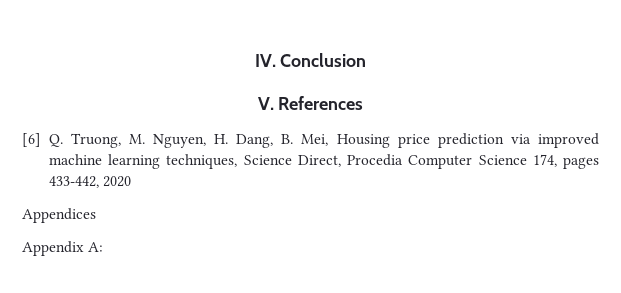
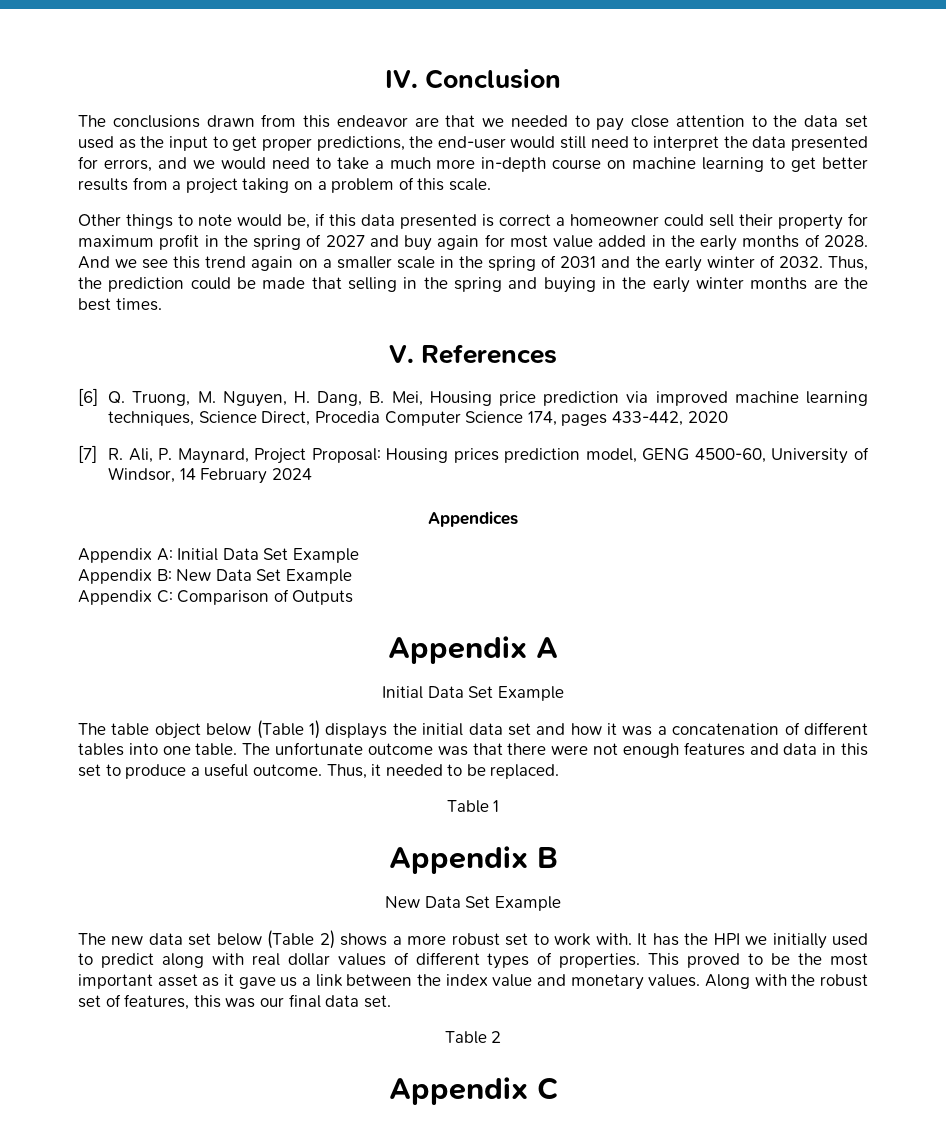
(367, 60) none -> [78,114,868,131] [78,136,868,151] [78,156,869,172] [78,177,491,194] [78,213,868,230] [78,234,869,251] [78,255,868,272] [78,277,869,293] [78,298,162,311] // The conclusions drawn from this endeavor are that we needed to pay close attention to the data set used as the input to get proper predictions, the end-user would still need to interpret the data presented for errors, and we would need to take a much more in-depth course on machine learning to get better results from a project taking on a problem of this scale. // Other things to note would be, if this data presented is correct a homeowner could sell their property for maximum profit in the spring of 2027 and buy again for most value added in the early months of 2028. And we see this trend again on a smaller scale in the spring of 2031 and the early winter of 2032. Thus, the prediction could be made that selling in the spring and buying in the early winter months are the best times.
[22,208,96,223] [22,241,104,256] Appendices // Appendix A: -> [78,445,870,464] [108,467,312,484] [428,511,518,527] [78,548,359,563] [78,569,352,584] [78,589,354,605] [388,636,558,664] [382,686,564,701] [78,720,869,739] [78,742,869,758] [78,763,560,779] [446,800,500,813] [388,846,558,874] [385,896,561,911] [78,930,869,949] [78,952,868,969] [78,974,868,990] [78,994,391,1010] [444,1031,502,1044] [388,1077,558,1105] [7] R. Ali, P. Maynard, Project Proposal: Housing prices prediction model, GENG 4500-60, University of Windsor, 14 February 2024 // Appendices // Appendix A: Initial Data Set Example // Appendix B: New Data Set Example // Appendix C: Comparison of Outputs // Appendix A // Initial Data Set Example // The table object below (Table 1) displays the initial data set and how it was a concatenation of different tables into one table. The unfortunate outcome was that there were not enough features and data in this set to produce a useful outcome. Thus, it needed to be replaced. // Table 1 // Appendix B // New Data Set Example // The new data set below (Table 2) shows a more robust set to work with. It has the HPI we initially used to predict along with real dollar values of different types of properties. This proved to be the most important asset as it gave us a link between the index value and monetary values. Along with the robust set of features, this was our final data set. // Table 2 // Appendix C

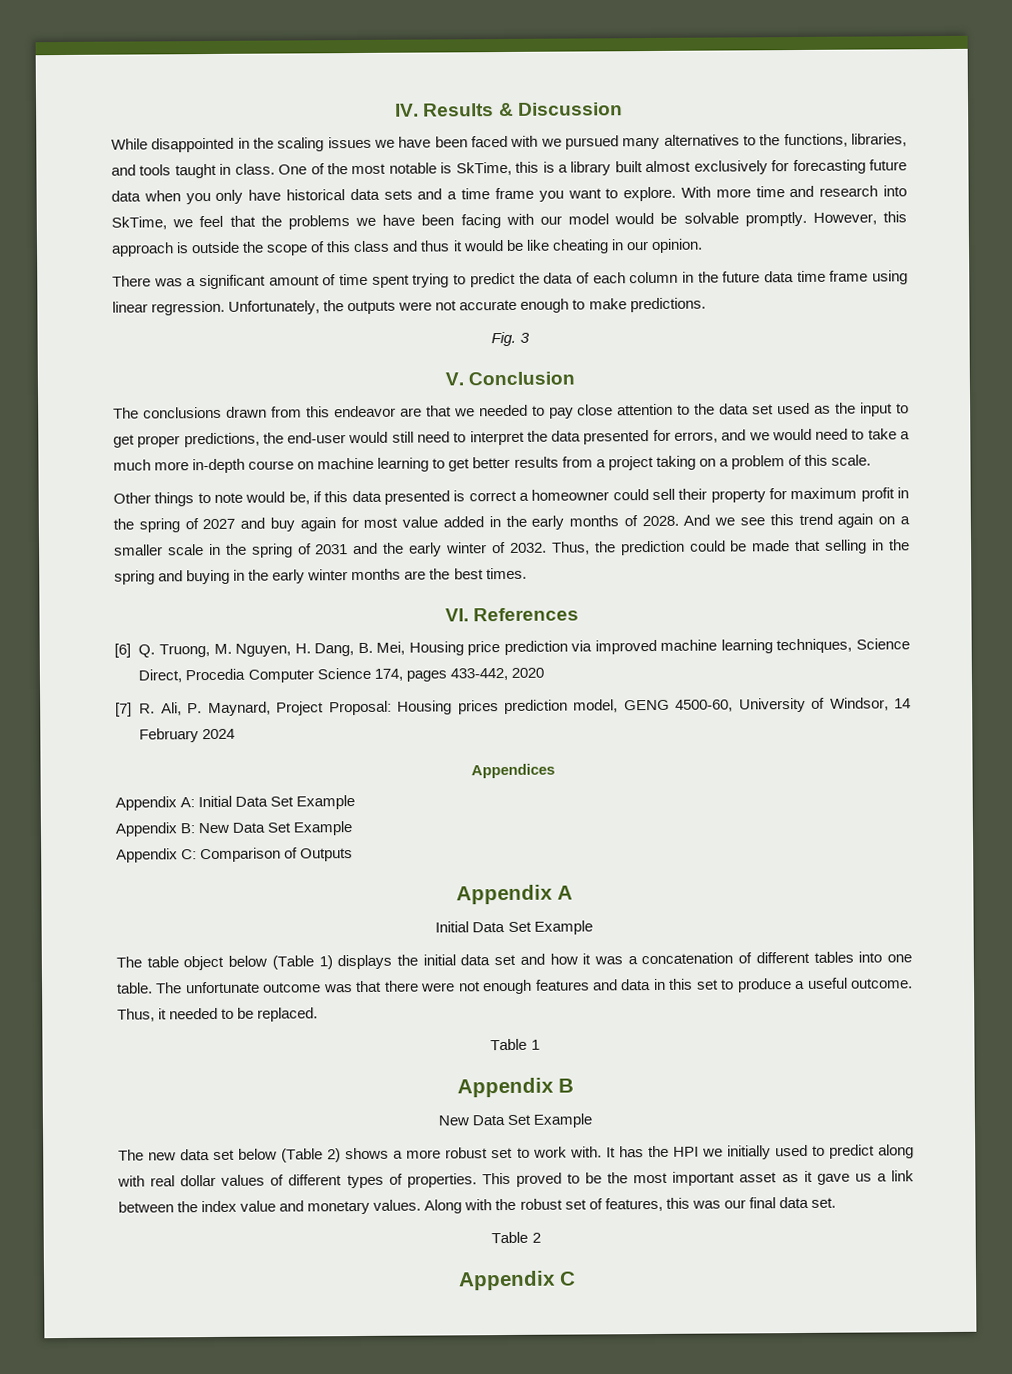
(418, 79) none -> [423,102,623,117] [111,133,908,153] [111,159,908,179] [111,185,908,205] [111,211,907,230] [111,238,703,257] [112,270,909,290] [112,297,706,316] [491,331,530,347] [444,372,464,386] Results & Discussion // While disappointed in the scaling issues we have been faced with we pursued many alternatives to the functions, libraries, and tools taught in class. One of the most notable is SkTime, this is a library built almost exclusively for forecasting future data when you only have historical data sets and a time frame you want to explore. With more time and research into SkTime, we feel that the problems we have been facing with our model would be solvable promptly. However, this approach is outside the scope of this class and thus it would be like cheating in our opinion. // There was a significant amount of time spent trying to predict the data of each column in the future data time frame using linear regression. Unfortunately, the outputs were not accurate enough to make predictions. // Fig. 3 // V.
[388,345,414,363] V. -> [444,608,469,622] VI.

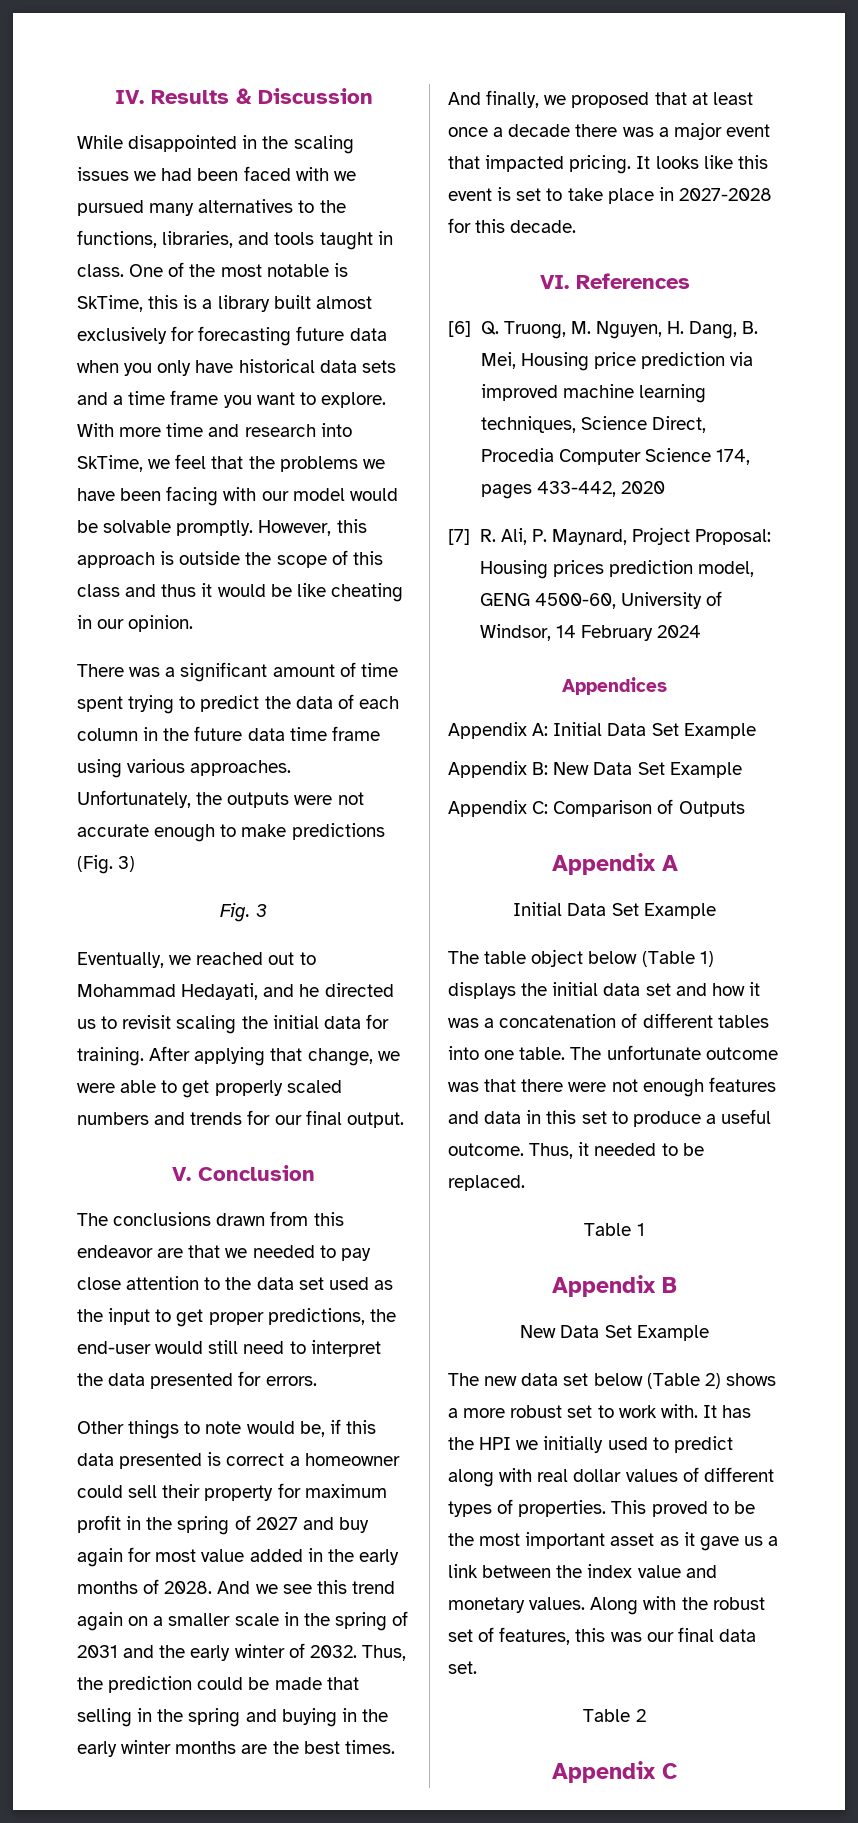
[398,136,432,148] have -> [161,168,193,181] had
[112,300,226,316] linear regression. -> [127,759,292,776] various approaches.
[629,297,706,313] predictions. -> [291,823,385,840] [77,855,136,874] predictions (Fig. 3)
(530, 337) none -> [77,952,316,968] [77,983,394,1000] [77,1014,389,1034] [77,1046,400,1066] [77,1080,342,1098] [77,1110,404,1128] // Eventually, we reached out to Mohammad Hedayati, and he directed us to revisit scaling the initial data for training. After applying that change, we were able to get properly scaled numbers and trends for our final output.
[674,428,911,443] [113,454,871,474] errors, and we would need to take a much more in-depth course on machine learning to get better results from a project taking on a problem of this scale. -> [265,1376,317,1386] errors.
(527, 573) none -> [448,90,753,108] [448,122,770,140] [448,155,768,174] [448,187,772,204] [448,218,577,233] And finally, we proposed that at least once a decade there was a major event that impacted pricing. It looks like this event is set to take place in 2027-2028 for this decade.

